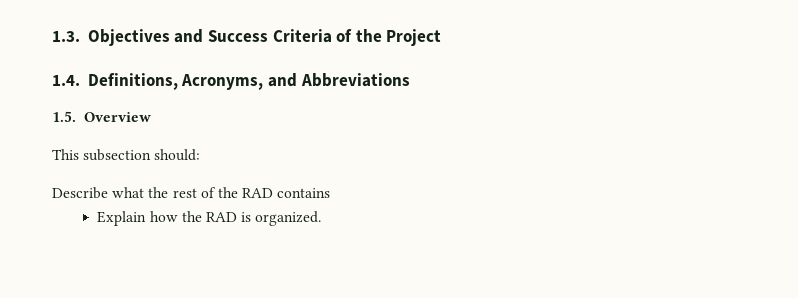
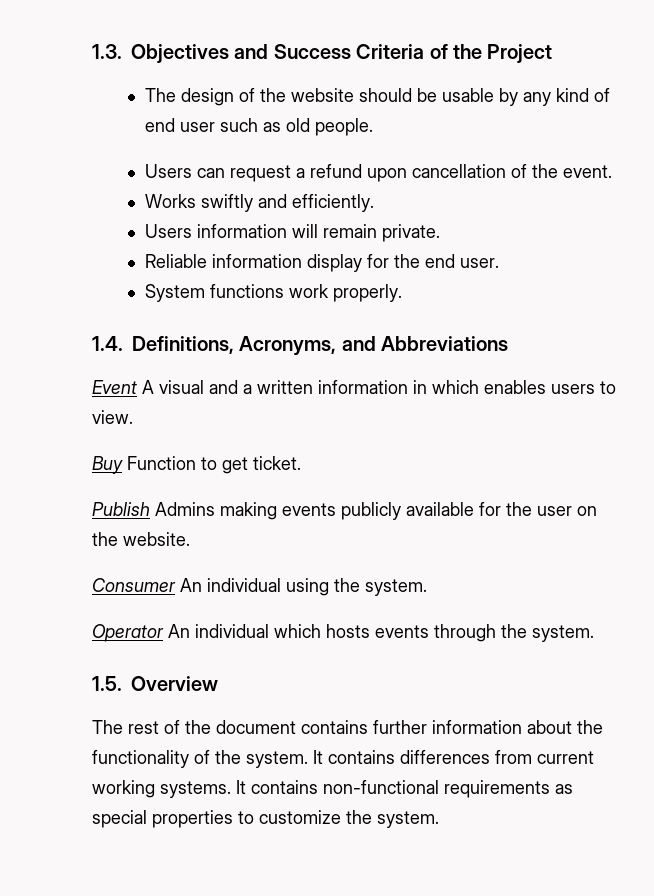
(442, 37) none -> [144,88,610,106] [144,118,373,136] [144,164,612,182] [144,194,374,212] [144,224,440,242] [144,254,499,272] [144,284,402,302] // The design of the website should be usable by any kind of end user such as old people. // Users can request a refund upon cancellation of the event. // Works swiftly and efficiently. // Users information will remain private. // Reliable information display for the end user. // System functions work properly.
[52,111,151,122] [52,149,201,161] [52,187,169,199] 1.5. Overview // This subsection should: // Describe what the -> [92,380,616,394] [92,410,133,424] [92,456,301,474] [92,502,597,520] [92,532,190,546] [92,578,427,596] [92,624,594,642] [92,676,218,691] [92,720,123,734] Event A visual and a written information in which enables users to view. // Buy Function to get ticket. // Publish Admins making events publicly available for the user on the website. // Consumer An individual using the system. // Operator An individual which hosts events through the system. // 1.5. Overview // The
[242,188,331,198] [97,211,322,226] RAD contains // Explain how the RAD is organized. -> [216,720,603,734] [92,750,594,768] [92,780,573,798] [92,810,439,828] document contains further information about the functionality of the system. It contains differences from current working systems. It contains non-functional requirements as special properties to customize the system.

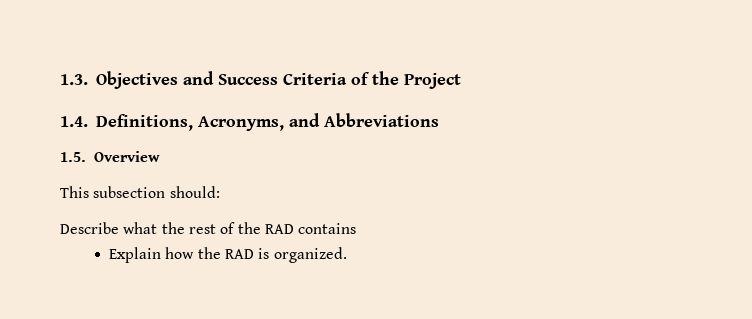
[144,88,610,106] [144,118,373,136] [144,164,612,182] [144,194,374,212] [144,224,440,242] [144,254,499,272] [144,284,402,302] // The design of the website should be usable by any kind of end user such as old people. // Users can request a refund upon cancellation of the event. // Works swiftly and efficiently. // Users information will remain private. // Reliable information display for the end user. // System functions work properly. -> (461, 81) none
[92,380,616,394] [92,410,133,424] [92,456,301,474] [92,502,597,520] [92,532,190,546] [92,578,427,596] [92,624,594,642] [92,676,218,691] [92,720,123,734] Event A visual and a written information in which enables users to view. // Buy Function to get ticket. // Publish Admins making events publicly available for the user on the website. // Consumer An individual using the system. // Operator An individual which hosts events through the system. // 1.5. Overview // The -> [60,151,160,162] [60,186,220,198] [60,222,185,234] 1.5. Overview // This subsection should: // Describe what the
[216,720,603,734] [92,750,594,768] [92,780,573,798] [92,810,439,828] document contains further information about the functionality of the system. It contains differences from current working systems. It contains non-functional requirements as special properties to customize the system. -> [264,223,357,234] [109,247,347,263] RAD contains // Explain how the RAD is organized.

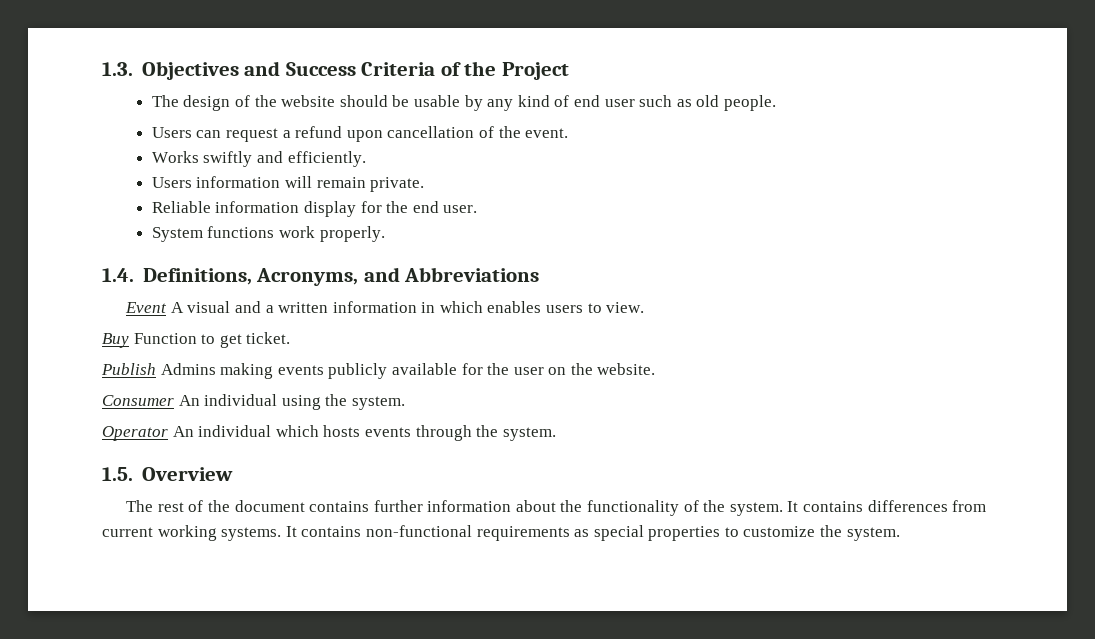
(461, 81) none -> [151,95,776,111] [151,126,569,142] [151,151,366,167] [151,176,425,192] [151,201,478,217] [151,226,385,242] // The design of the website should be usable by any kind of end user such as old people. // Users can request a refund upon cancellation of the event. // Works swiftly and efficiently. // Users information will remain private. // Reliable information display for the end user. // System functions work properly.
[60,151,160,162] [60,186,220,198] [60,222,185,234] 1.5. Overview // This subsection should: // Describe what the -> [125,301,645,313] [102,332,291,348] [101,363,656,379] [102,394,405,410] [102,425,556,441] [102,467,233,481] [126,500,154,512] Event A visual and a written information in which enables users to view. // Buy Function to get ticket. // Publish Admins making events publicly available for the user on the website. // Consumer An individual using the system. // Operator An individual which hosts events through the system. // 1.5. Overview // The
[264,223,357,234] [109,247,347,263] RAD contains // Explain how the RAD is organized. -> [234,500,987,516] [102,525,900,541] document contains further information about the functionality of the system. It contains differences from current working systems. It contains non-functional requirements as special properties to customize the system.

